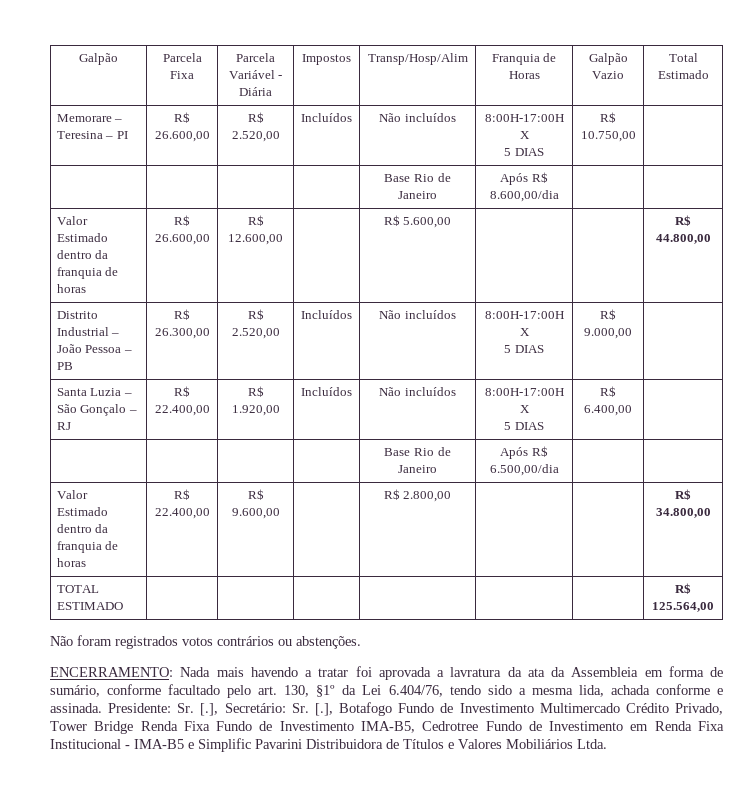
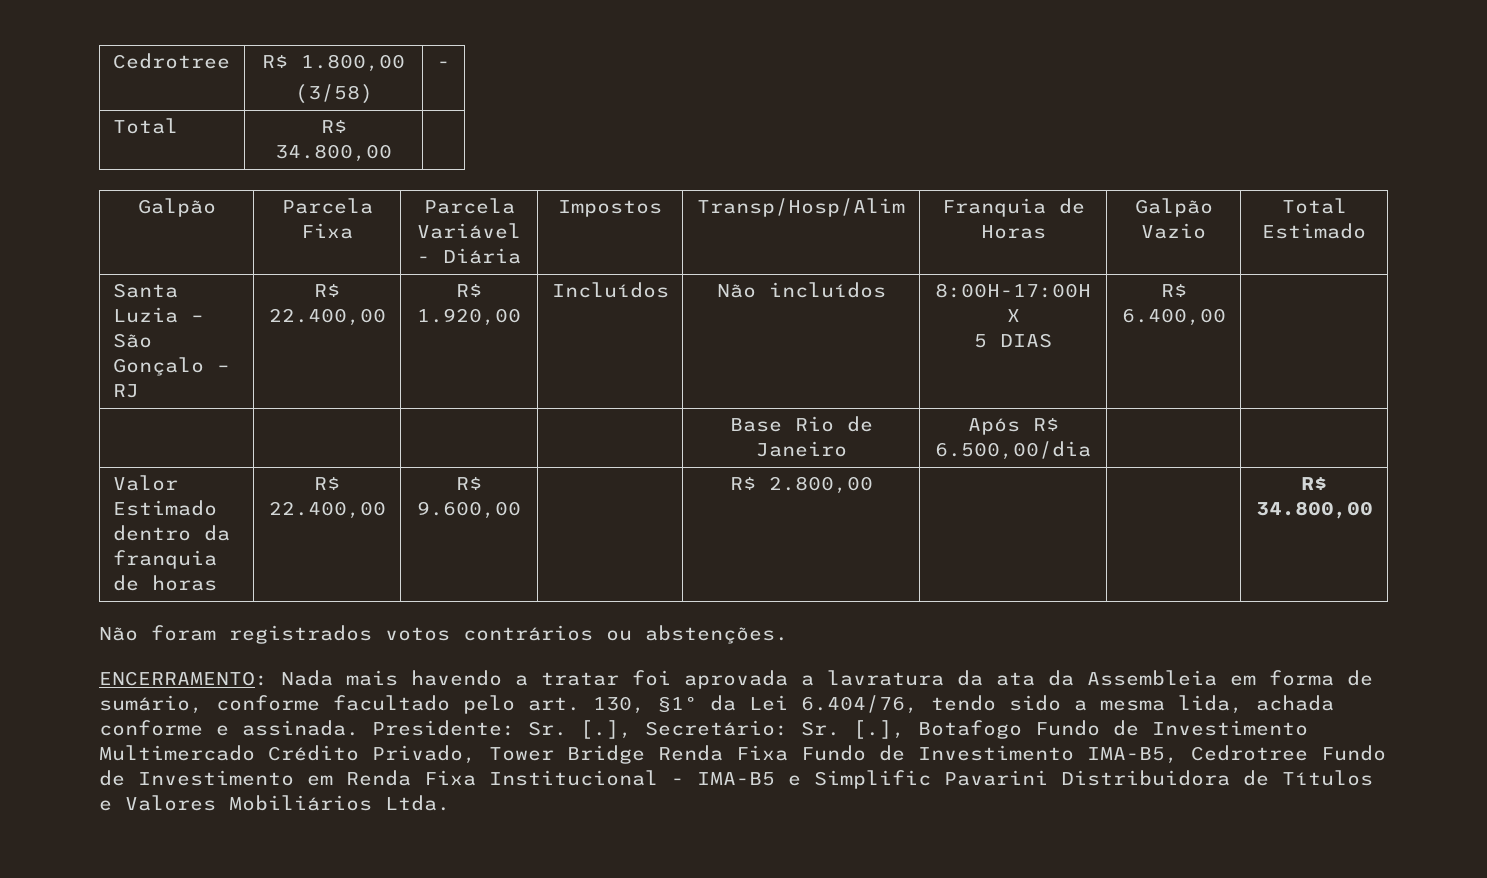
(79, 59) none -> [112,53,230,69] [262,54,405,72] [294,84,373,104] [437,61,450,68] [112,118,178,134] [320,120,347,133] [275,144,392,162] Cedrotree | R$ 1.800,00 // (3/58) | - // Total | R$ 34.800,00 | //
[56,114,123,122] [56,131,129,139] [174,112,190,123] [154,131,210,142] [247,112,264,123] [231,131,280,142] [301,113,352,122] [379,113,456,122] [484,114,564,122] [519,131,530,139] [504,148,544,156] [600,112,616,123] [580,131,636,142] [384,173,451,182] [398,191,437,199] [500,172,548,185] [489,190,559,202] [56,216,88,225] [56,233,108,242] [56,250,109,259] [56,267,119,279] [56,284,86,293] [174,215,190,226] [154,234,210,245] [247,215,264,226] [228,234,283,245] [383,215,452,228] [675,215,691,226] [655,234,711,244] [56,311,98,319] [56,327,120,336] [56,344,133,353] [56,362,73,370] [174,309,190,320] [154,328,210,339] [247,309,264,320] [231,328,280,339] [301,310,352,319] [379,310,456,319] [484,311,564,319] [519,328,530,336] [504,345,544,353] [600,309,616,320] [584,328,632,339] // Memorare – Teresina – PI | R$ 26.600,00 | R$ 2.520,00 | Incluídos | Não incluídos | 8:00H-17:00H X // 5 DIAS | R$ 10.750,00 | // | | | | Base Rio de Janeiro | Após R$ 8.600,00/dia | | // Valor Estimado dentro da franquia de horas | R$ 26.600,00 | R$ 12.600,00 | | R$ 5.600,00 | | | R$ 44.800,00 // Distrito Industrial – João Pessoa – PB | R$ 26.300,00 | R$ 2.520,00 | Incluídos | Não incluídos | 8:00H-17:00H X // 5 DIAS | R$ 9.000,00 | -> (1366, 231) none
[56,585,99,593] [56,602,123,610] [675,583,691,594] [652,602,714,612] // TOTAL ESTIMADO | | | | | | | R$ 125.564,00 -> (1373, 510) none

